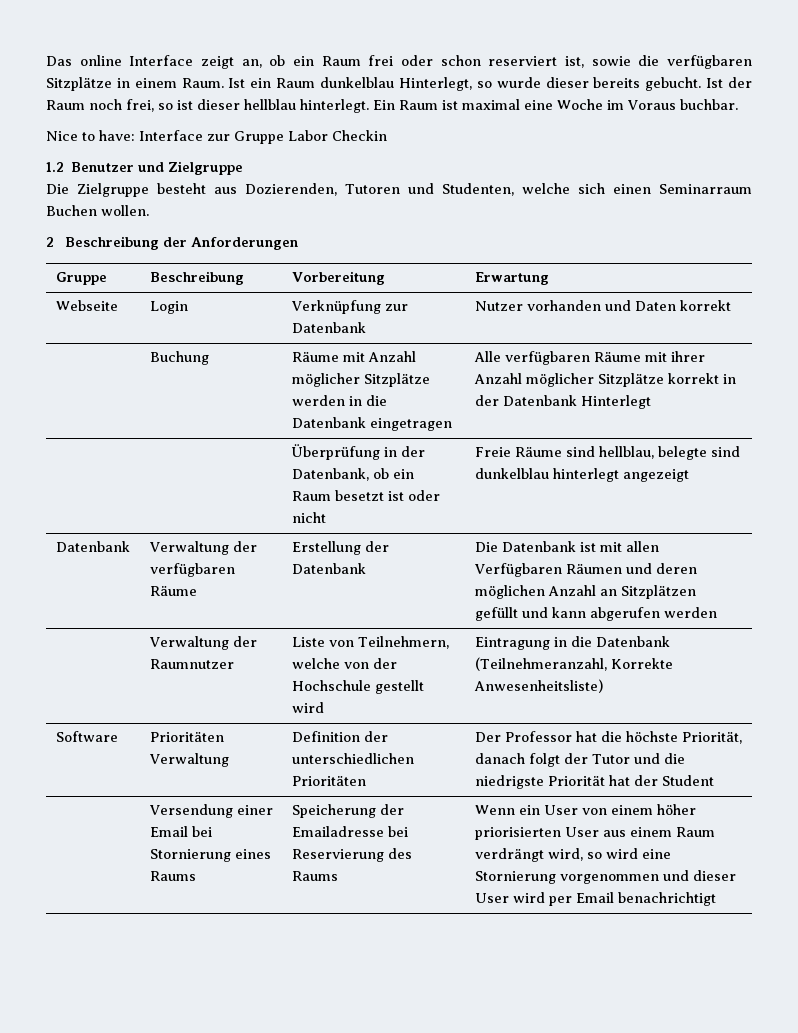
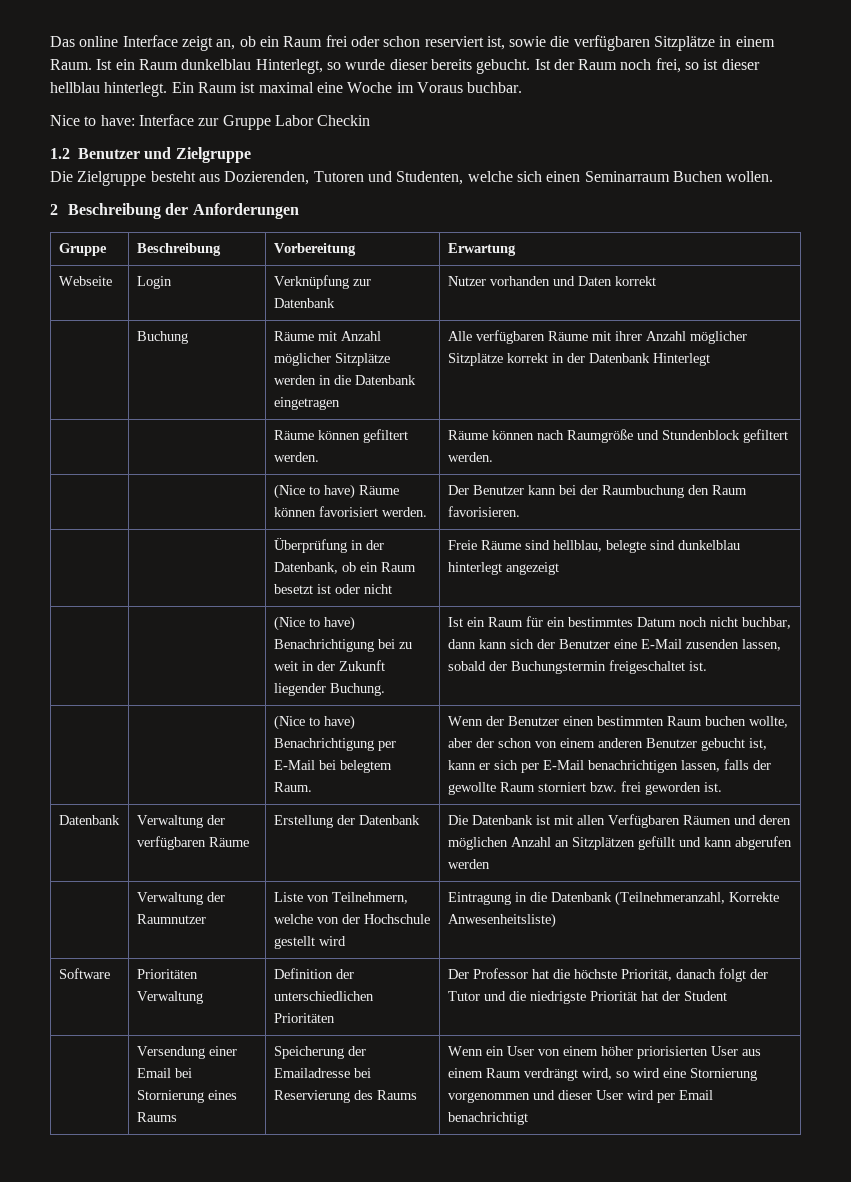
(651, 402) none -> [273,429,408,443] [273,452,319,462] [447,429,788,443] [447,452,493,462] [273,484,399,499] [273,506,427,517] [447,485,747,498] [447,506,520,517] // | | Räume können gefiltert werden. | Räume können nach Raumgröße und Stundenblock gefiltert werden. // | | (Nice to have) Räume können favorisiert werden. | Der Benutzer kann bei der Raumbuchung den Raum favorisieren.
(689, 475) none -> [273,616,355,631] [273,639,412,652] [273,660,385,671] [273,683,385,696] [447,616,791,629] [447,639,781,651] [447,660,707,674] [273,715,355,730] [273,738,396,751] [273,760,392,773] [273,782,312,792] [447,716,788,728] [447,738,767,751] [447,759,771,773] [447,781,722,795] // | | (Nice to have) Benachrichtigung bei zu weit in der Zukunft liegender Buchung. | Ist ein Raum für ein bestimmtes Datum noch nicht buchbar, dann kann sich der Benutzer eine E-Mail zusenden lassen, sobald der Buchungstermin freigeschaltet ist. // | | (Nice to have) Benachrichtigung per E-Mail bei belegtem Raum. | Wenn der Benutzer einen bestimmten Raum buchen wollte, aber der schon von einem anderen Benutzer gebucht ist, kann er sich per E-Mail benachrichtigen lassen, falls der gewollte Raum storniert bzw. frei geworden ist.

